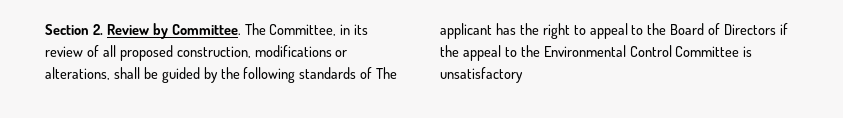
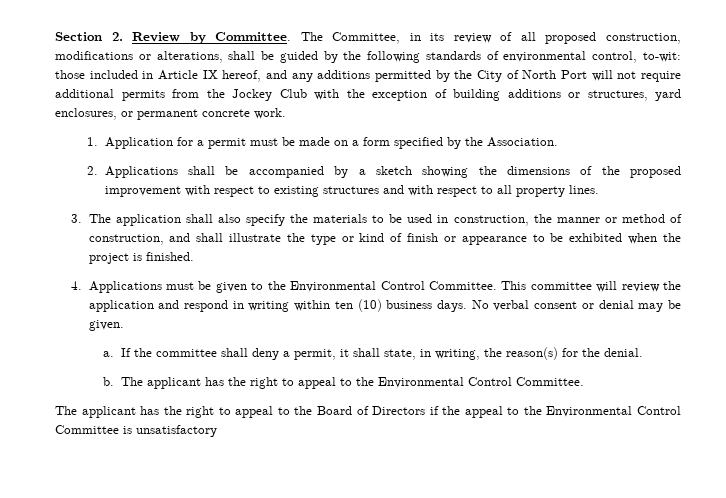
(373, 73) none -> [503,51,681,63] [55,70,681,82] [55,89,681,101] [55,108,286,120] [87,137,558,149] [87,166,682,178] [104,185,599,197] [71,214,682,226] [88,233,681,245] [88,252,194,264] [71,281,681,293] [88,299,681,312] [88,320,124,331] [103,347,643,360] [103,377,584,389] environmental control, to-wit: those included in Article IX hereof, and any additions permitted by the City of North Port will not require additional permits from the Jockey Club with the exception of building additions or structures, yard enclosures, or permanent concrete work. // 1. Application for a permit must be made on a form specified by the Association. // 2. Applications shall be accompanied by a sketch showing the dimensions of the proposed improvement with respect to existing structures and with respect to all property lines. // 3. The application shall also specify the materials to be used in construction, the manner or method of construction, and shall illustrate the type or kind of finish or appearance to be exhibited when the project is finished. // 4. Applications must be given to the Environmental Control Committee. This committee will review the application and respond in writing within ten (10) business days. No verbal consent or denial may be given. // a. If the committee shall deny a permit, it shall state, in writing, the reason(s) for the denial. // b. The applicant has the right to appeal to the Environmental Control Committee. //

